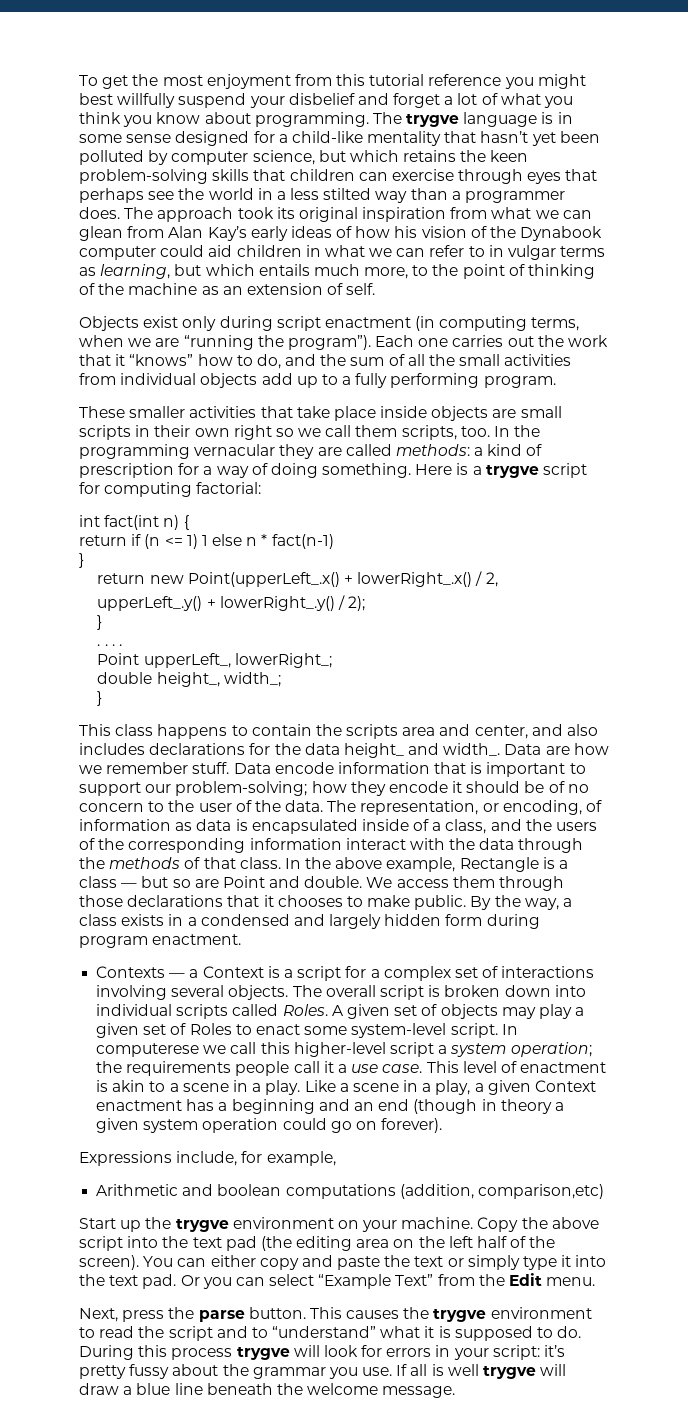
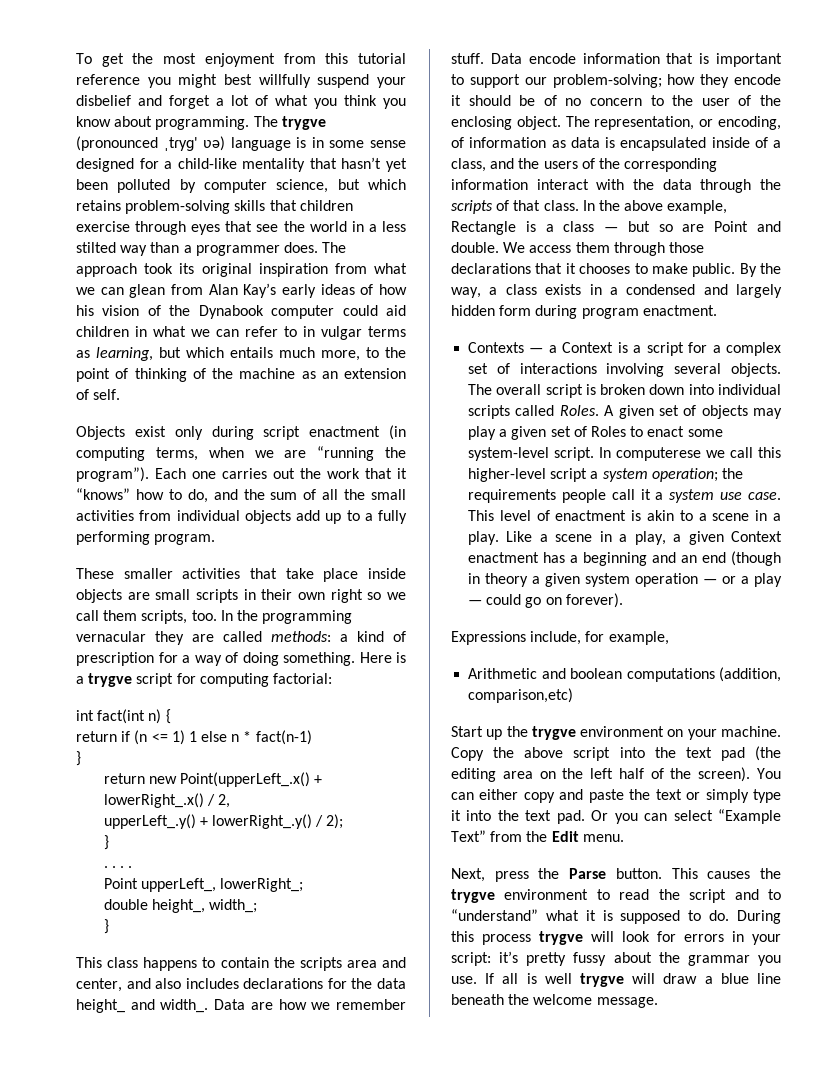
(460, 120) none -> [76,136,226,151] (pronounced ˌtɾyɡ' ʋə)
[460,150,529,162] the keen -> (121, 205) none
[358,172,388,181] can -> (353, 205) none
[79,188,144,203] perhaps -> (253, 226) none
[285,800,324,812] data. -> [451,116,561,130] enclosing object.
[109,857,181,869] methods -> [451,200,493,214] scripts
(347, 1068) none -> [669,489,715,503] system
(279, 1125) none -> [703,573,782,587] [468,600,483,605] — or a play —
[198,1310,245,1322] parse -> [569,868,607,879] Parse

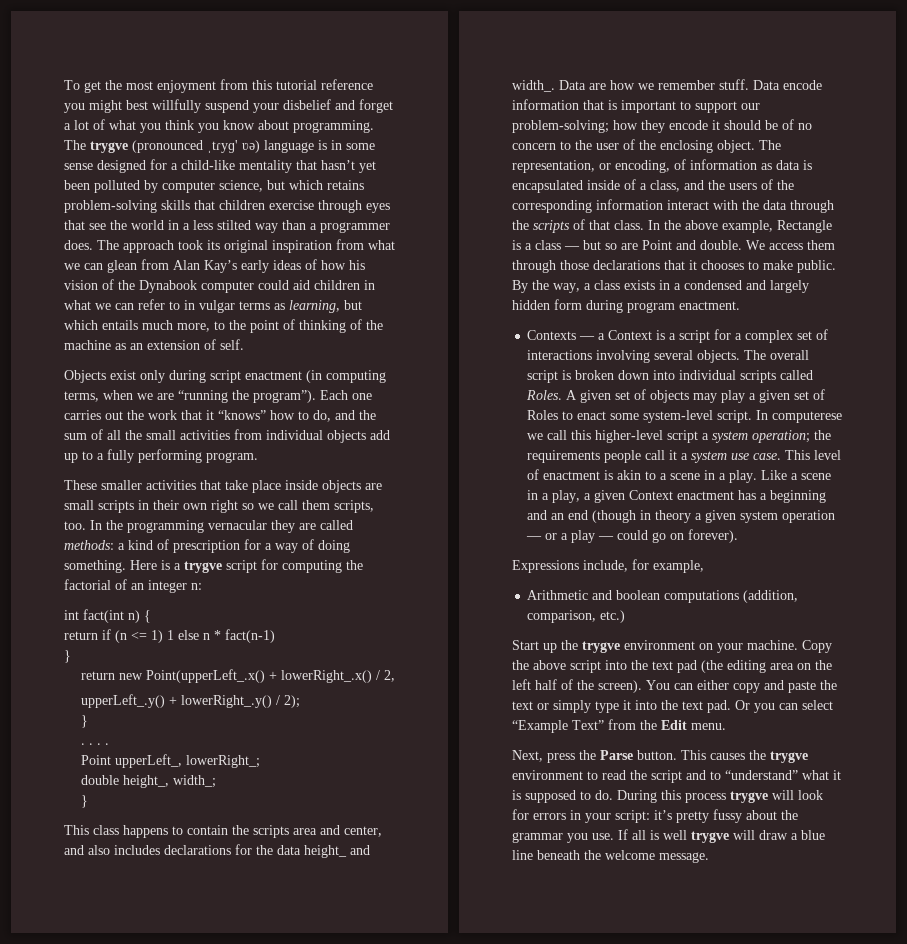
[272,673,332,684] factorial: -> [346,560,363,570] [64,579,202,593] the factorial of an integer n:
[468,688,574,703] comparison,etc) -> [527,610,626,623] comparison, etc.)

